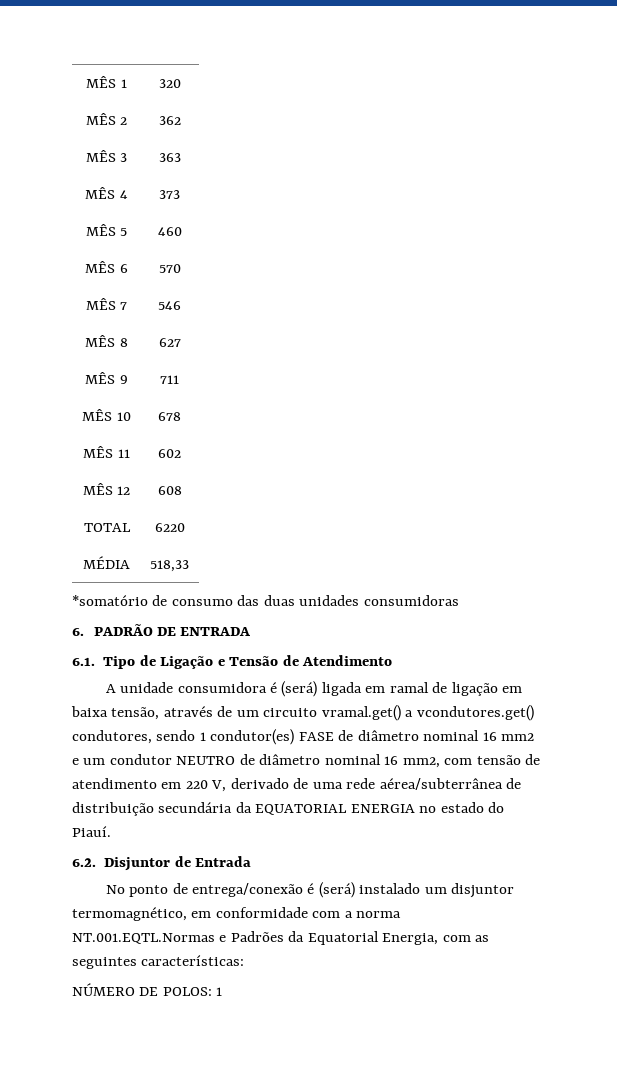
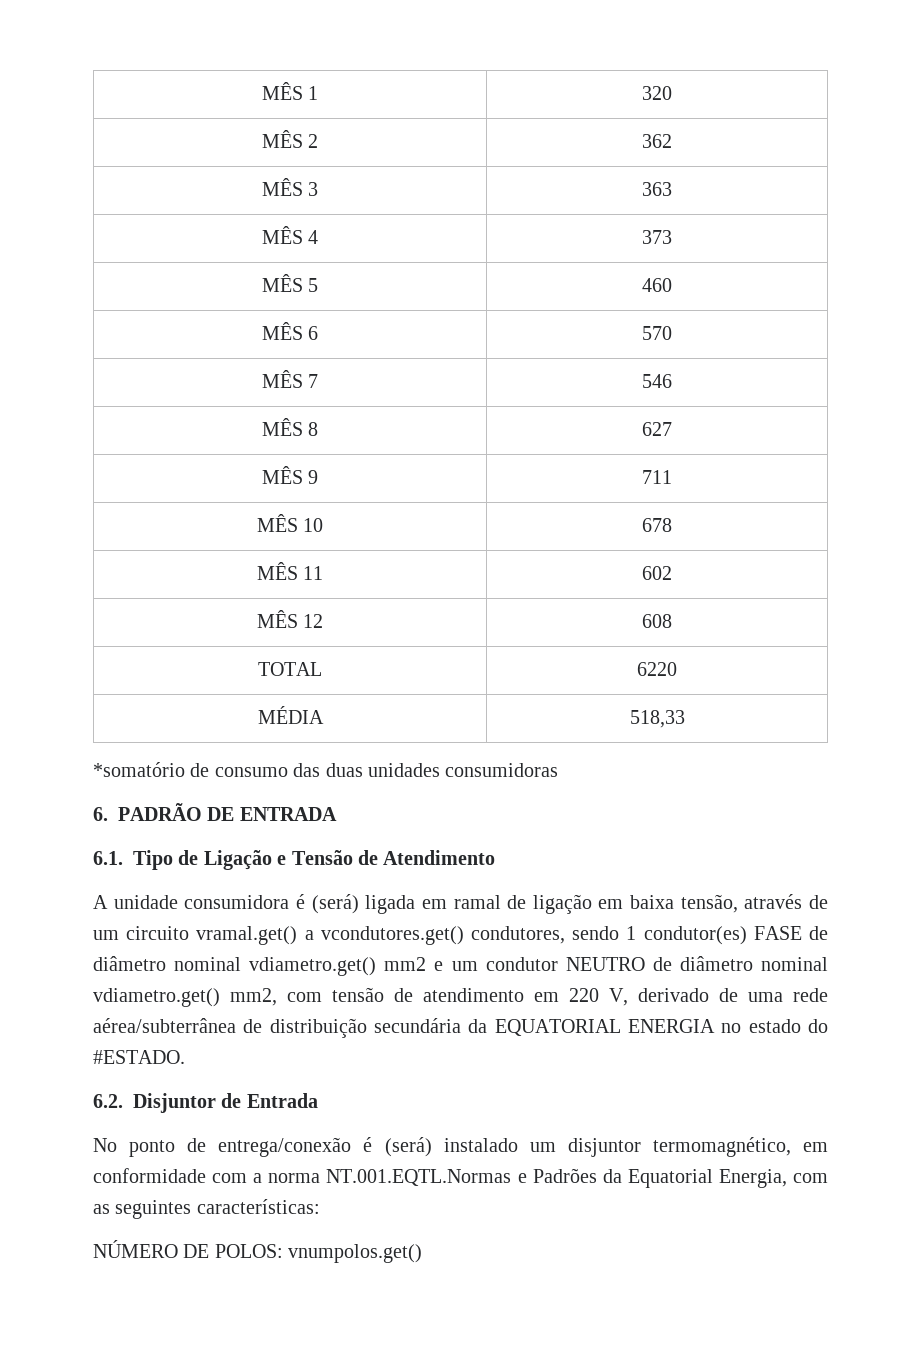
[482,732,497,741] 16 -> [249,957,377,976] vdiametro.get()
[384,756,399,765] 16 -> [93,988,220,1007] vdiametro.get()
[72,826,111,837] Piauí. -> [93,1050,185,1064] #ESTADO.
[216,987,223,996] 1 -> [288,1244,423,1263] vnumpolos.get()

